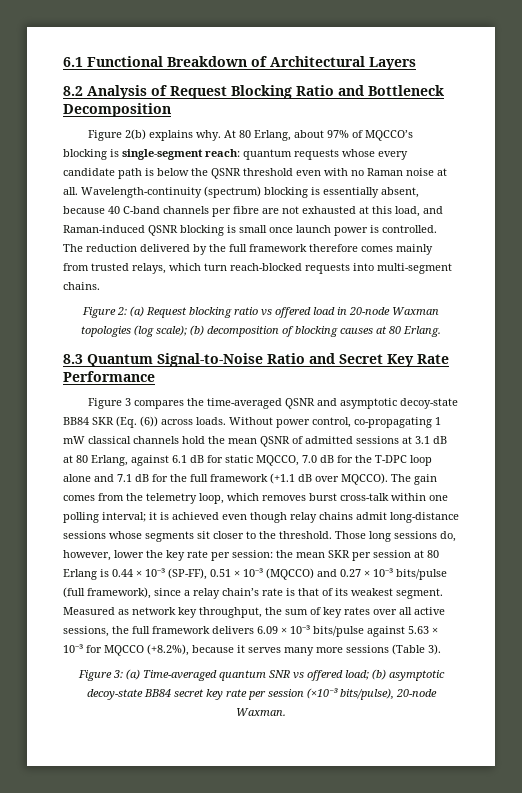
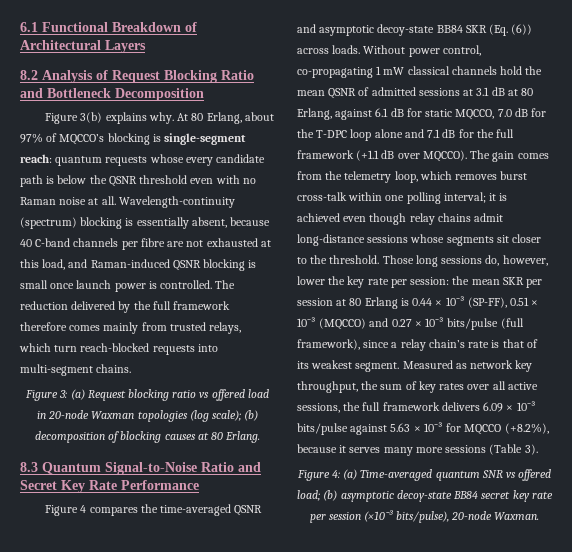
[124,129,146,140] 2(b) -> [80,112,103,123] 3(b)
[117,307,127,315] 2: -> [59,390,68,398] 3:
[124,398,131,406] 3 -> [80,505,87,513] 4
[112,670,123,678] 3: -> [331,470,340,478] 4:

